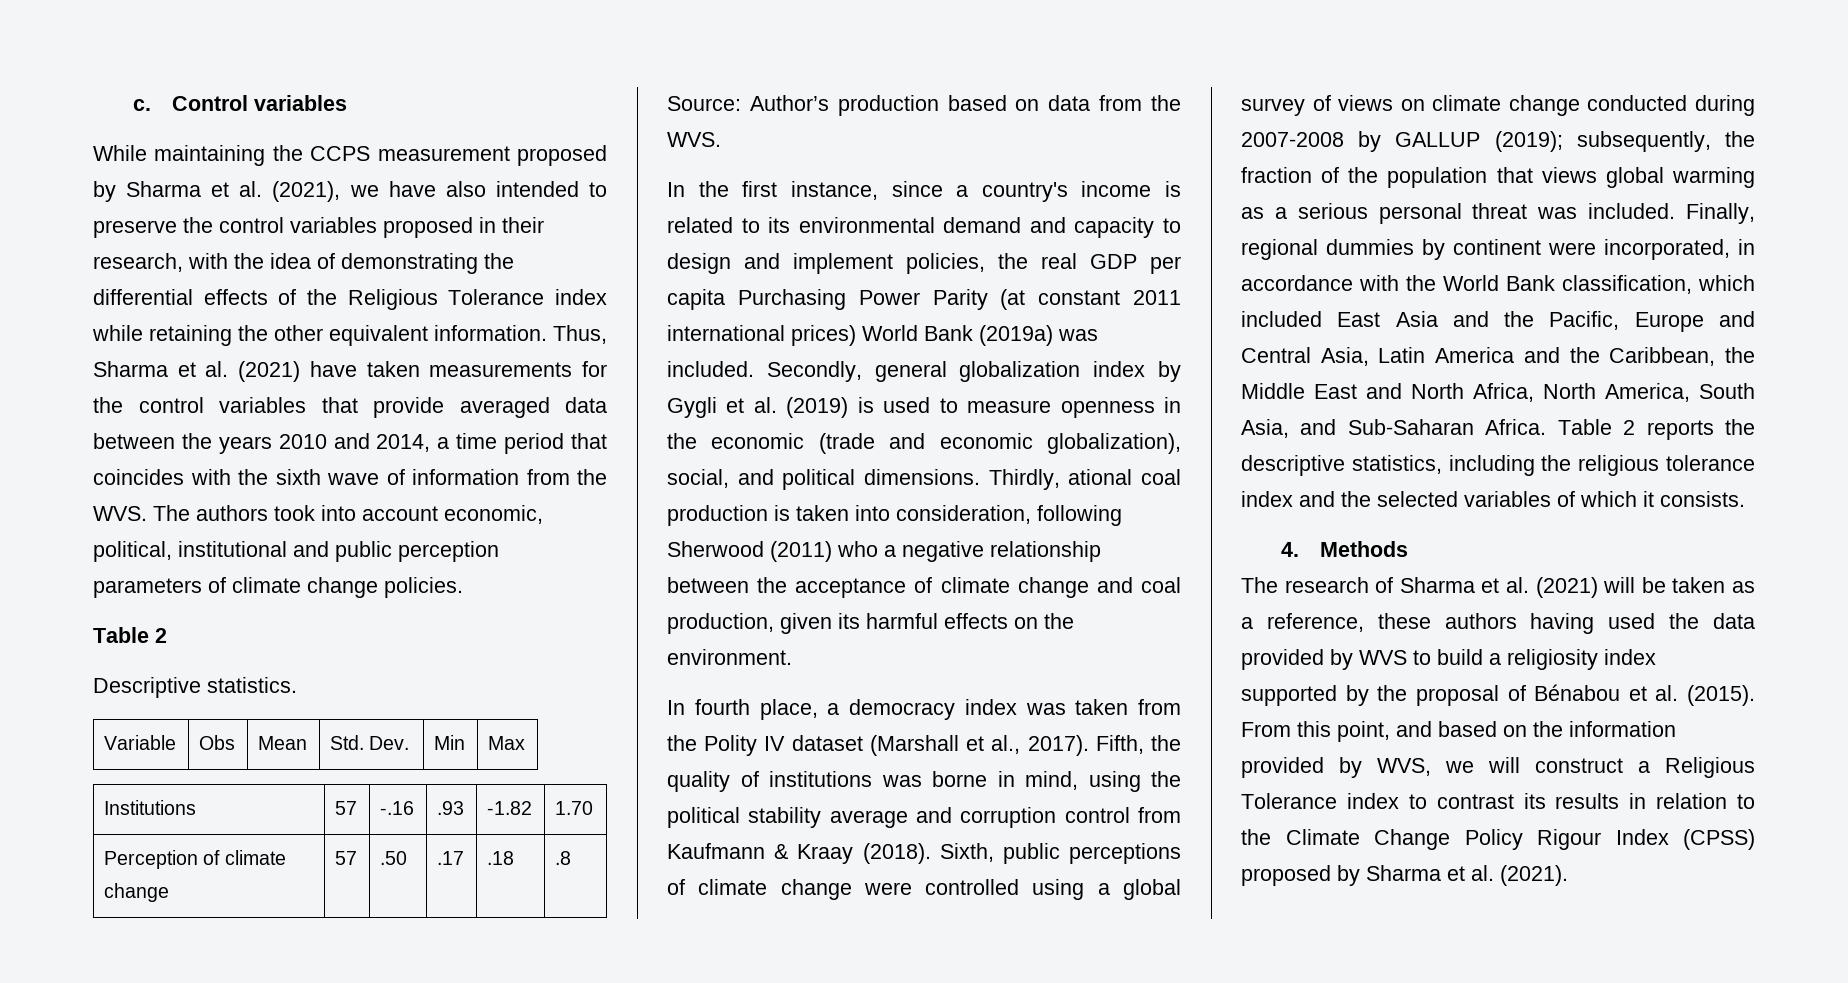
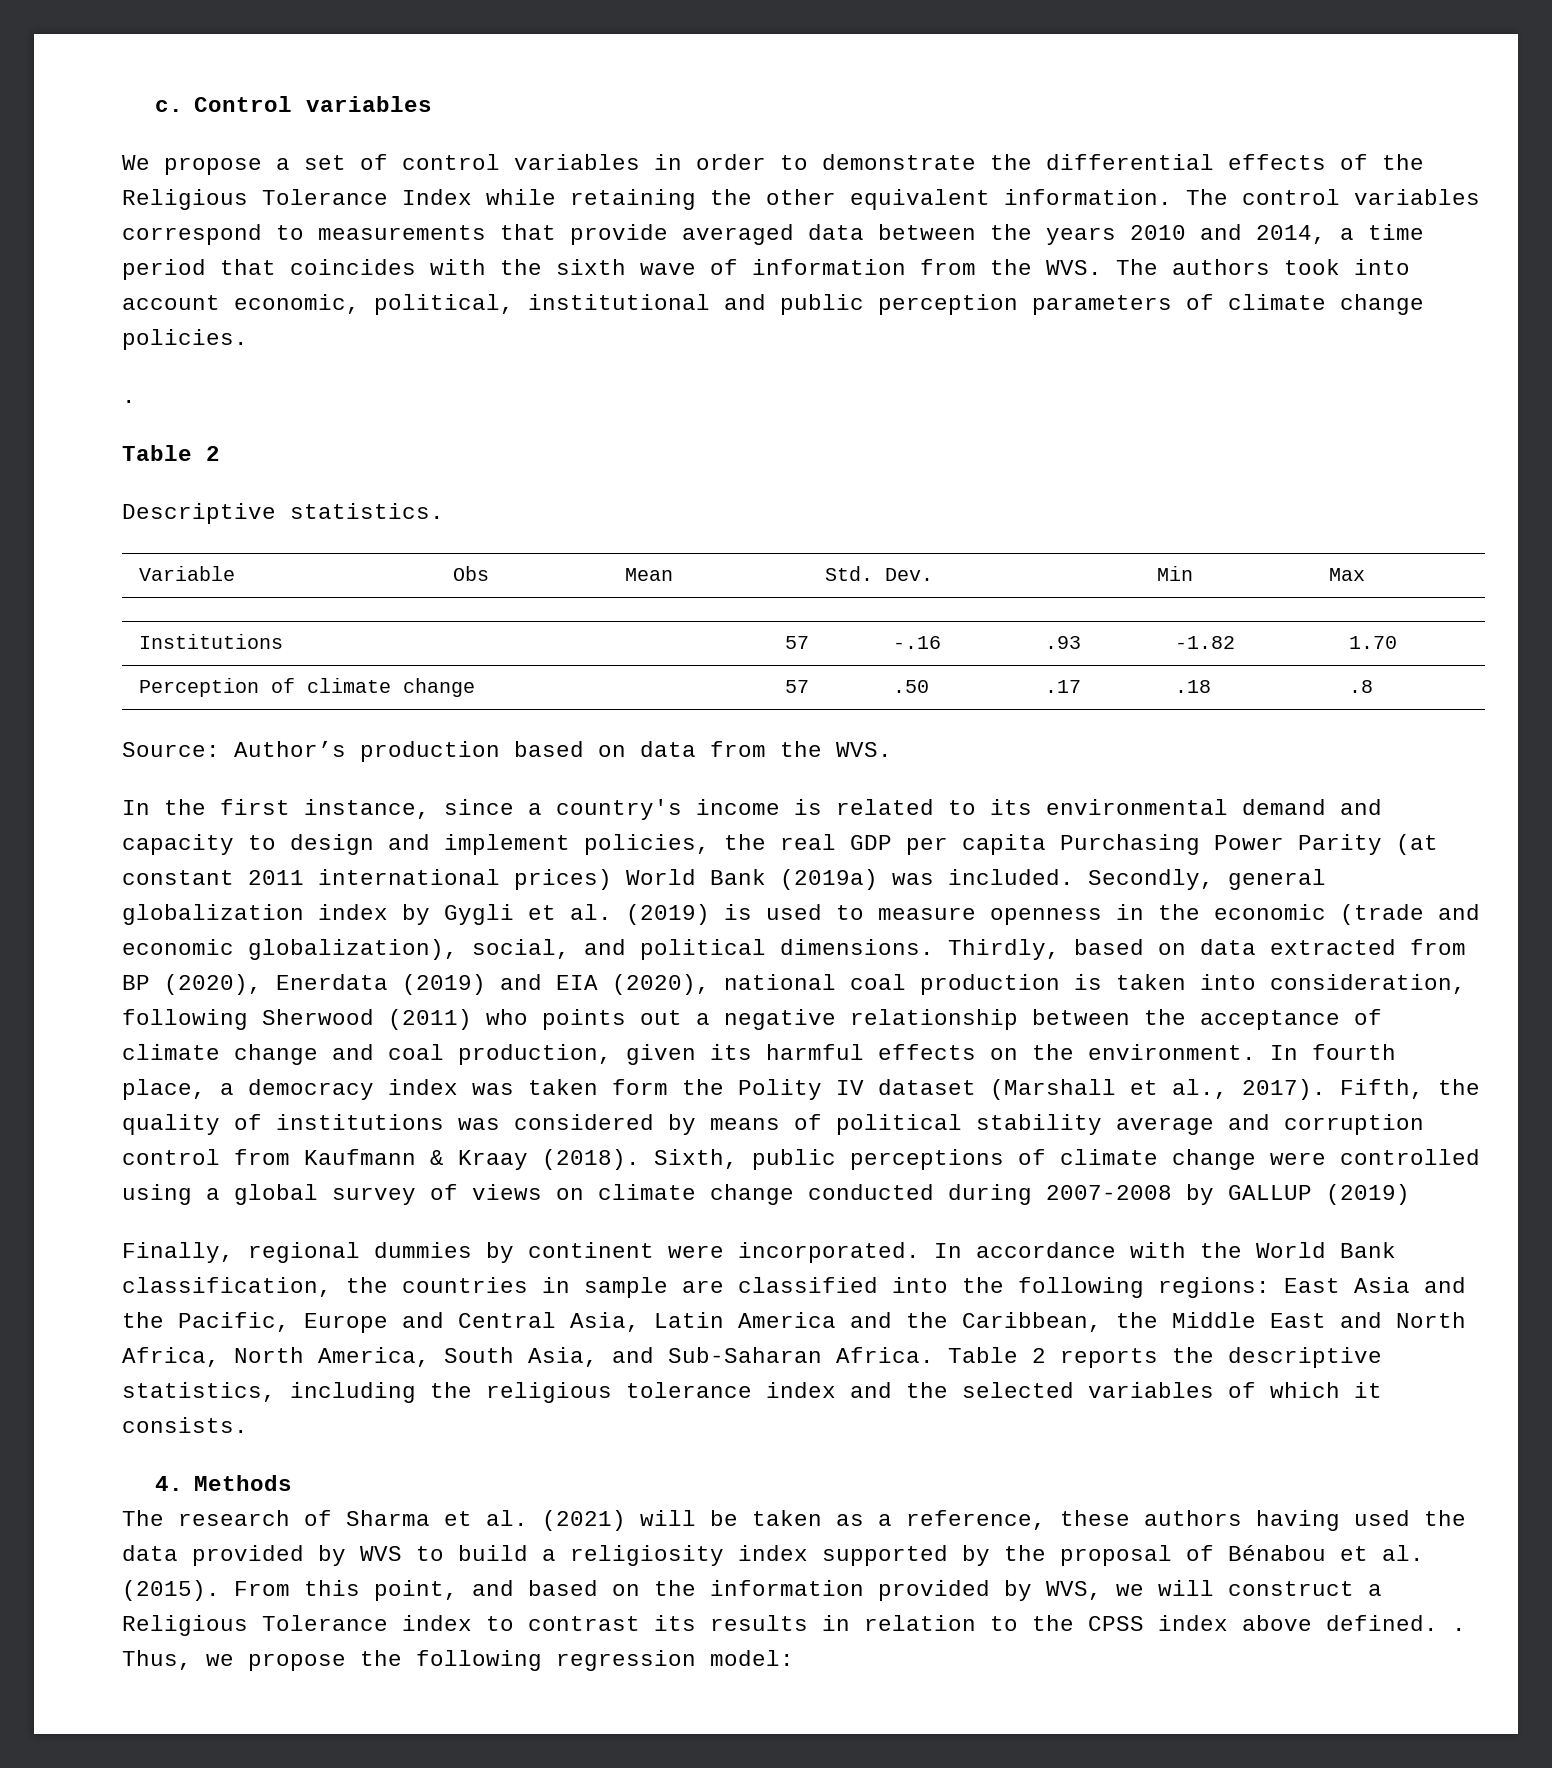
[93,145,607,166] [93,181,607,202] [93,217,544,238] [93,253,478,274] While maintaining the CCPS measurement proposed by Sharma et al. (2021), we have also intended to preserve the control variables proposed in their research, with the idea of demonstrating -> [122,154,976,175] We propose a set of control variables in order to demonstrate
[555,289,607,305] index -> [402,189,472,205] Index
[553,325,607,344] [93,361,607,382] [93,397,306,413] Thus, Sharma et al. (2021) have taken measurements for the control variables -> [1186,189,1480,205] [122,224,486,245] The control variables correspond to measurements
(463, 587) none -> [122,400,136,403] // .
[1068,469,1133,485] ational -> [1074,939,1466,955] [122,974,836,995] based on data extracted from BP (2020), Enerdata (2019) and EIA (2020), national
(878, 549) none -> [542,1009,682,1030] points out
(792, 657) // -> (1256, 1052) none
[1138,699,1181,715] from -> [612,1079,668,1095] form
[932,771,1181,792] borne in mind, using the -> [514,1114,822,1135] considered by means of
[1494,131,1755,152] [1241,167,1755,188] [1241,203,1676,224] (2019); subsequently, the fraction of the population that views global warming as a serious personal threat was included. -> [1326,1184,1410,1205] (2019) //
[1604,239,1755,260] incorporated, in -> [738,1242,962,1263] incorporated. In
[1698,275,1755,291] [1241,311,1322,327] which included -> [346,1277,1270,1298] the countries in sample are classified into the following regions:
[1285,829,1755,850] [1241,865,1568,886] Climate Change Policy Rigour Index (CPSS) proposed by Sharma et al. (2021). -> [1088,1615,1466,1631] [122,1650,794,1671] CPSS index above defined. . Thus, we propose the following regression model:

